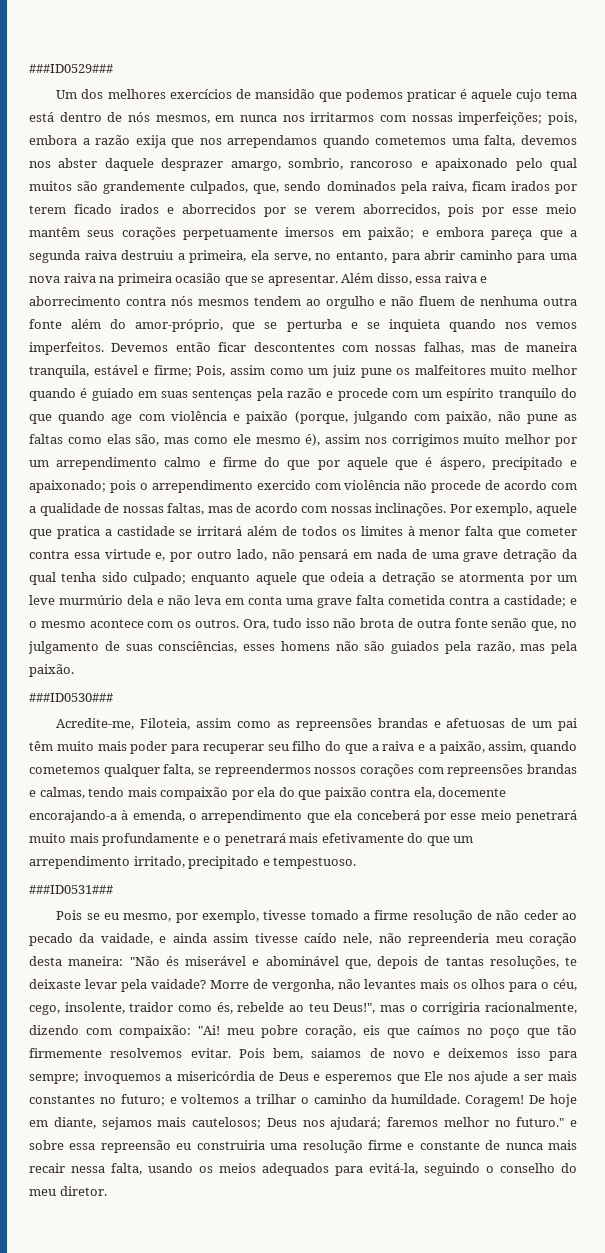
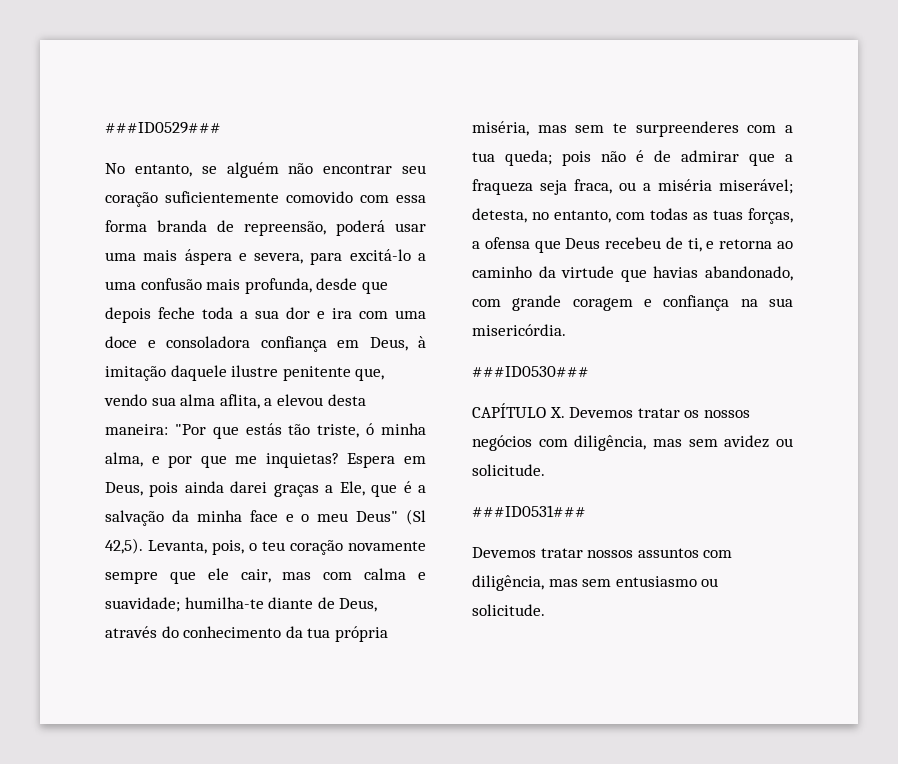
[56,89,578,102] [29,112,577,125] [29,135,577,148] [29,158,577,171] [29,181,577,194] [29,204,577,217] [29,227,578,240] [29,250,578,263] [29,273,488,286] [29,296,578,309] [29,319,577,332] [29,342,577,355] [29,365,578,378] [29,388,577,401] [29,411,577,424] [29,434,577,447] [29,457,577,470] [29,480,578,493] [29,503,578,516] [29,526,578,539] [29,549,577,562] [29,572,578,585] [29,595,577,608] [29,618,577,631] [28,641,577,654] [29,664,74,677] [29,693,113,702] [56,718,578,731] [29,741,577,754] [29,764,577,777] [29,787,507,800] [29,810,578,823] [29,833,474,846] [29,856,357,869] [29,885,113,894] [56,910,577,923] [29,933,578,946] [29,956,577,969] [29,979,578,992] [29,1002,577,1015] [29,1025,577,1038] [29,1048,577,1061] [29,1071,577,1084] [29,1094,577,1107] [29,1117,577,1130] [29,1140,577,1153] [29,1163,577,1176] [29,1186,107,1196] Um dos melhores exercícios de mansidão que podemos praticar é aquele cujo tema está dentro de nós mesmos, em nunca nos irritarmos com nossas imperfeições; pois, embora a razão exija que nos arrependamos quando cometemos uma falta, devemos nos abster daquele desprazer amargo, sombrio, rancoroso e apaixonado pelo qual muitos são grandemente culpados, que, sendo dominados pela raiva, ficam irados por terem ficado irados e aborrecidos por se verem aborrecidos, pois por esse meio mantêm seus corações perpetuamente imersos em paixão; e embora pareça que a segunda raiva destruiu a primeira, ela serve, no entanto, para abrir caminho para uma nova raiva na primeira ocasião que se apresentar. Além disso, essa raiva e aborrecimento contra nós mesmos tendem ao orgulho e não fluem de nenhuma outra fonte além do amor-próprio, que se perturba e se inquieta quando nos vemos imperfeitos. Devemos então ficar descontentes com nossas falhas, mas de maneira tranquila, estável e firme; Pois, assim como um juiz pune os malfeitores muito melhor quando é guiado em suas sentenças pela razão e procede com um espírito tranquilo do que quando age com violência e paixão (porque, julgando com paixão, não pune as faltas como elas são, mas como ele mesmo é), assim nos corrigimos muito melhor por um arrependimento calmo e firme do que por aquele que é áspero, precipitado e apaixonado; pois o arrependimento exercido com violência não procede de acordo com a qualidade de nossas faltas, mas de acordo com nossas inclinações. Por exemplo, aquele que pratica a castidade se irritará além de todos os limites à menor falta que cometer contra essa virtude e, por outro lado, não pensará em nada de uma grave detração da qual tenha sido culpado; enquanto aquele que odeia a detração se atormenta por um leve murmúrio dela e não leva em conta uma grave falta cometida contra a castidade; e o mesmo acontece com os outros. Ora, tudo isso não brota de outra fonte senão que, no julgamento de suas consciências, esses homens não são guiados pela razão, mas pela paixão. // ###ID0530### // Acredite-me, Filoteia, assim como as repreensões brandas e afetuosas de um pai têm muito mais poder para recuperar seu filho do que a raiva e a paixão, assim, quando cometemos qualquer falta, se repreendermos nossos corações com repreensões brandas e calmas, tendo mais compaixão por ela do que paixão contra ela, docemente encorajando-a à emenda, o arrependimento que ela conceberá por esse meio penetrará muito mais profundamente e o penetrará mais efetivamente do que um arrependimento irritado, precipitado e tempestuoso. // ###ID0531### // Pois se eu mesmo, por exemplo, tivesse tomado a firme resolução de não ceder ao pecado da vaidade, e ainda assim tivesse caído nele, não repreenderia meu coração desta maneira: "Não és miserável e abominável que, depois de tantas resoluções, te deixaste levar pela vaidade? Morre de vergonha, não levantes mais os olhos para o céu, cego, insolente, traidor como és, rebelde ao teu Deus!", mas o corrigiria racionalmente, dizendo com compaixão: "Ai! meu pobre coração, eis que caímos no poço que tão firmemente resolvemos evitar. Pois bem, saiamos de novo e deixemos isso para sempre; invoquemos a misericórdia de Deus e esperemos que Ele nos ajude a ser mais constantes no futuro; e voltemos a trilhar o caminho da humildade. Coragem! De hoje em diante, sejamos mais cautelosos; Deus nos ajudará; faremos melhor no futuro." e sobre essa repreensão eu construiria uma resolução firme e constante de nunca mais recair nessa falta, usando os meios adequados para evitá-la, seguindo o conselho do meu diretor. -> [105,162,426,178] [105,191,426,207] [105,220,426,236] [105,249,426,265] [105,278,388,294] [105,307,426,323] [105,336,426,352] [105,365,385,381] [104,394,366,409] [105,423,426,439] [105,452,426,468] [105,481,427,497] [105,509,426,526] [105,538,426,555] [105,568,426,584] [105,597,378,612] [105,626,388,642] [472,121,793,137] [472,150,793,166] [472,179,793,195] [472,208,793,224] [472,237,793,253] [472,266,793,282] [472,295,793,311] [472,324,566,336] [472,366,589,377] [472,403,750,418] [472,435,793,451] [472,464,545,476] [472,505,586,517] [472,547,733,558] [472,575,719,591] [472,604,545,616] No entanto, se alguém não encontrar seu coração suficientemente comovido com essa forma branda de repreensão, poderá usar uma mais áspera e severa, para excitá-lo a uma confusão mais profunda, desde que depois feche toda a sua dor e ira com uma doce e consoladora confiança em Deus, à imitação daquele ilustre penitente que, vendo sua alma aflita, a elevou desta maneira: "Por que estás tão triste, ó minha alma, e por que me inquietas? Espera em Deus, pois ainda darei graças a Ele, que é a salvação da minha face e o meu Deus" (Sl 42,5). Levanta, pois, o teu coração novamente sempre que ele cair, mas com calma e suavidade; humilha-te diante de Deus, através do conhecimento da tua própria miséria, mas sem te surpreenderes com a tua queda; pois não é de admirar que a fraqueza seja fraca, ou a miséria miserável; detesta, no entanto, com todas as tuas forças, a ofensa que Deus recebeu de ti, e retorna ao caminho da virtude que havias abandonado, com grande coragem e confiança na sua misericórdia. // ###ID0530### // CAPÍTULO X. Devemos tratar os nossos negócios com diligência, mas sem avidez ou solicitude. // ###ID0531### // Devemos tratar nossos assuntos com diligência, mas sem entusiasmo ou solicitude.

